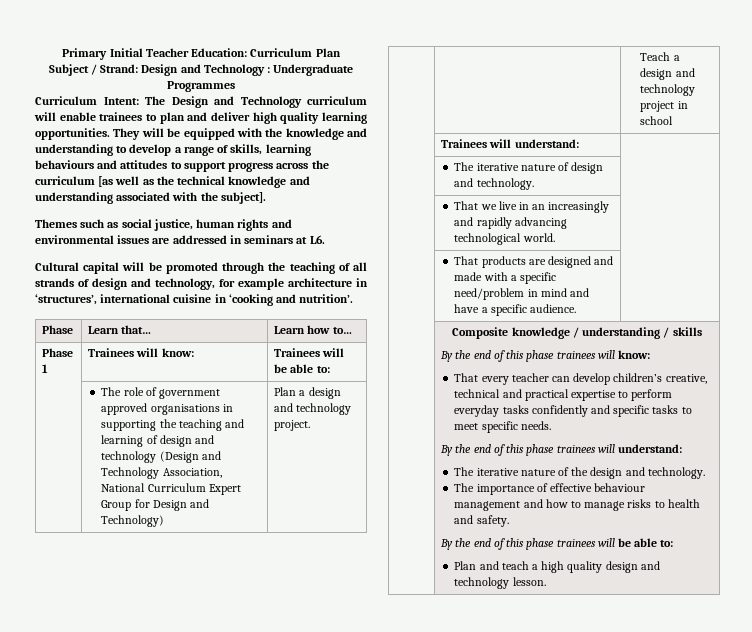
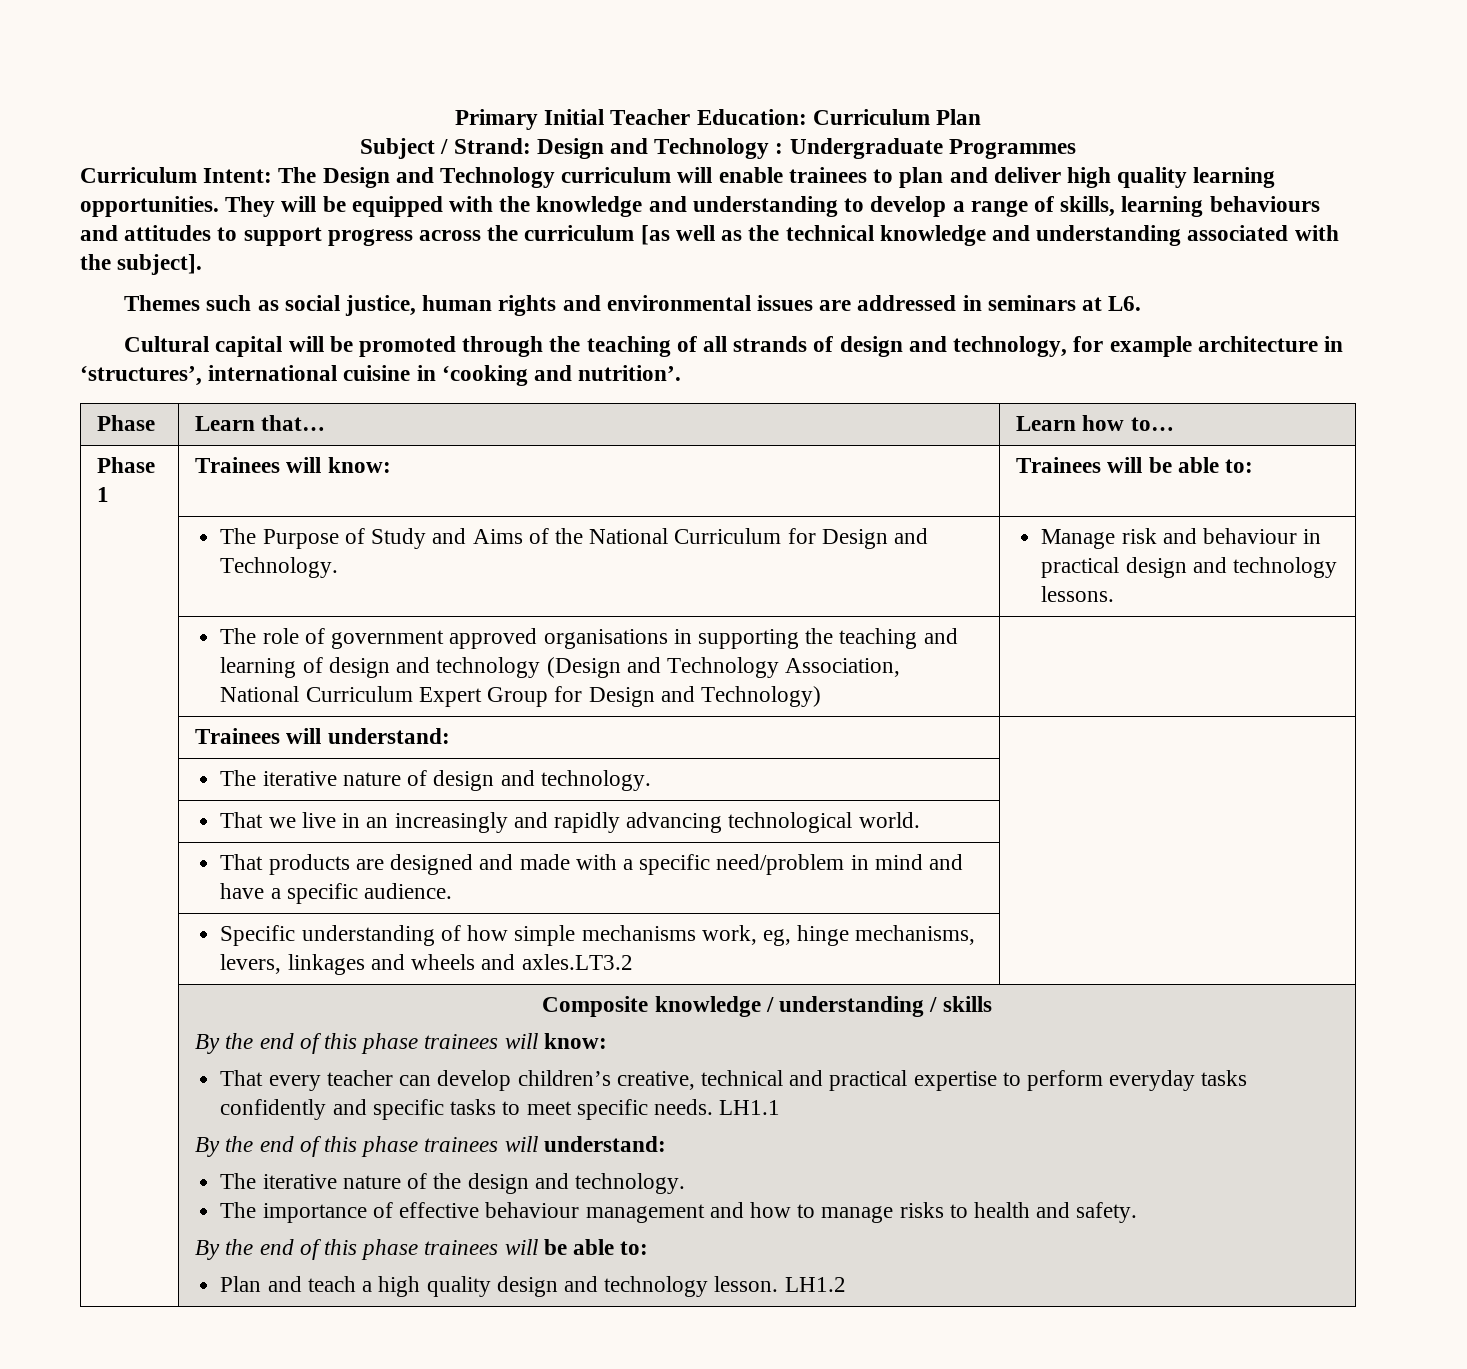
(330, 369) none -> [220,528,928,549] [220,557,339,578] [1041,528,1322,549] [1041,557,1338,578] [1041,586,1115,602] // | The Purpose of Study and Aims of the National Curriculum for Design and Technology. | Manage risk and behaviour in practical design and technology lessons.
[274,387,341,399] [274,403,352,415] [274,420,311,431] [640,52,680,61] [640,68,695,80] [640,84,696,96] [640,101,688,112] [640,116,674,125] Plan a design and technology project. // | | Teach a design and technology project in school -> (821, 696) none
(576, 308) none -> [220,925,976,946] [220,954,633,975] // | Specific understanding of how simple mechanisms work, eg, hinge mechanisms, levers, linkages and wheels and axles.LT3.2 |
(551, 425) none -> [719,1100,781,1115] LH1.1
(546, 581) none -> [784,1277,846,1292] LH1.2

